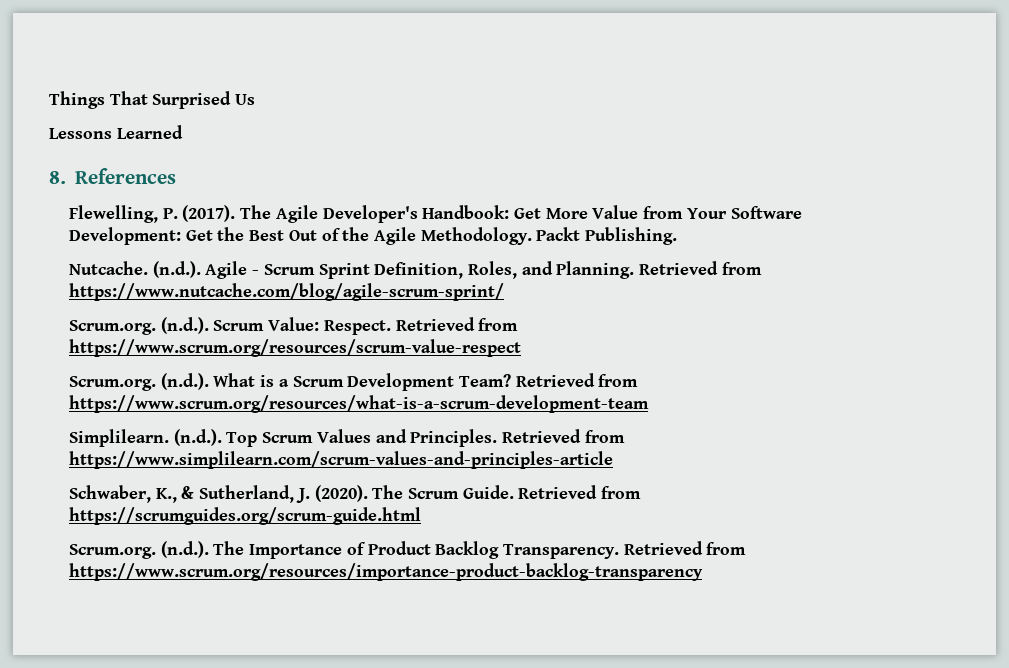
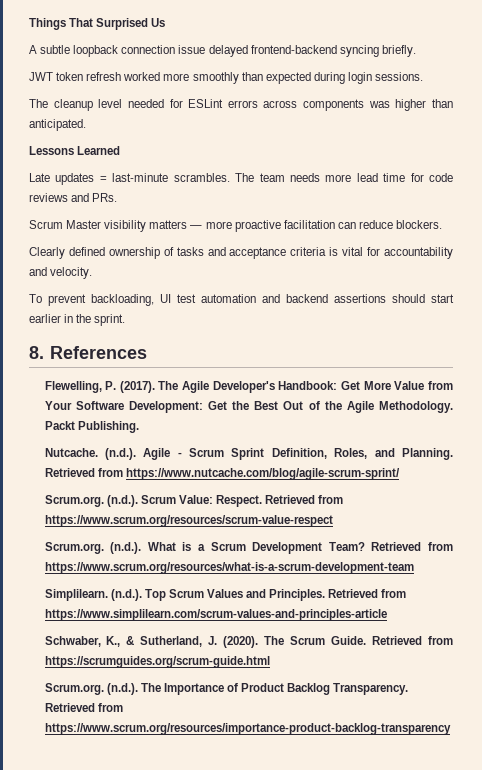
[49,125,183,139] Lessons Learned -> [29,45,416,57] [29,72,424,84] [29,99,453,111] [29,119,86,131] [29,146,121,155] [29,173,454,185] [29,193,118,202] [29,220,443,232] [29,247,454,259] [29,267,93,279] [29,294,454,306] [29,314,126,326] A subtle loopback connection issue delayed frontend-backend syncing briefly. // JWT token refresh worked more smoothly than expected during login sessions. // The cleanup level needed for ESLint errors across components was higher than anticipated. // Lessons Learned // Late updates = last-minute scrambles. The team needs more lead time for code reviews and PRs. // Scrum Master visibility matters — more proactive facilitation can reduce blockers. // Clearly defined ownership of tasks and acceptance criteria is vital for accountability and velocity. // To prevent backloading, UI test automation and backend assertions should start earlier in the sprint.

